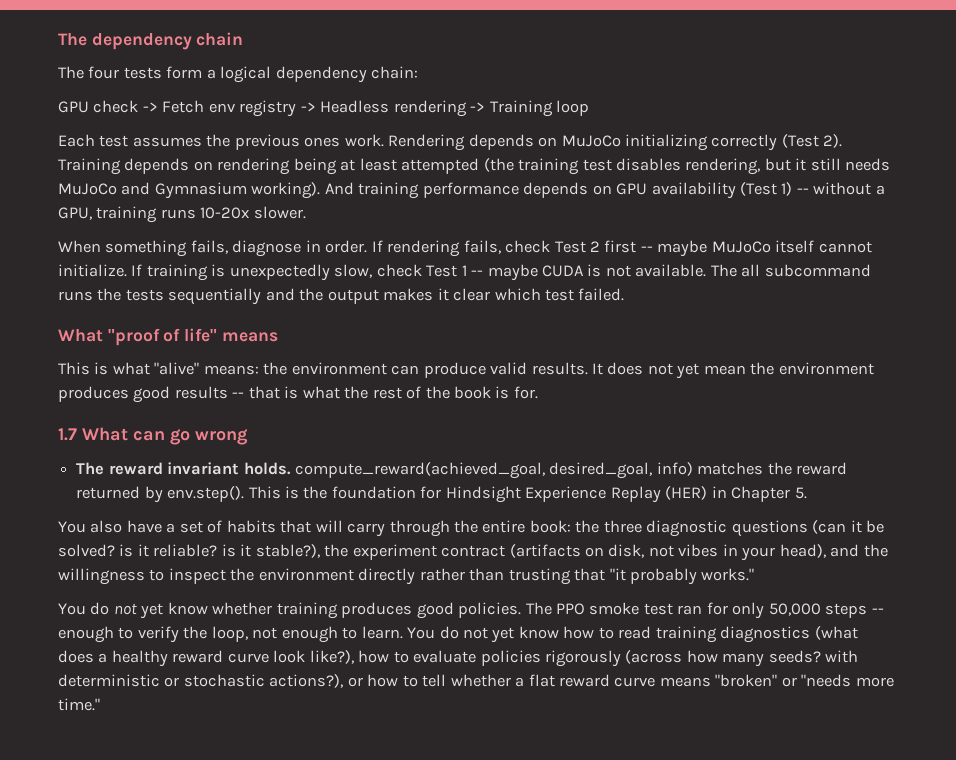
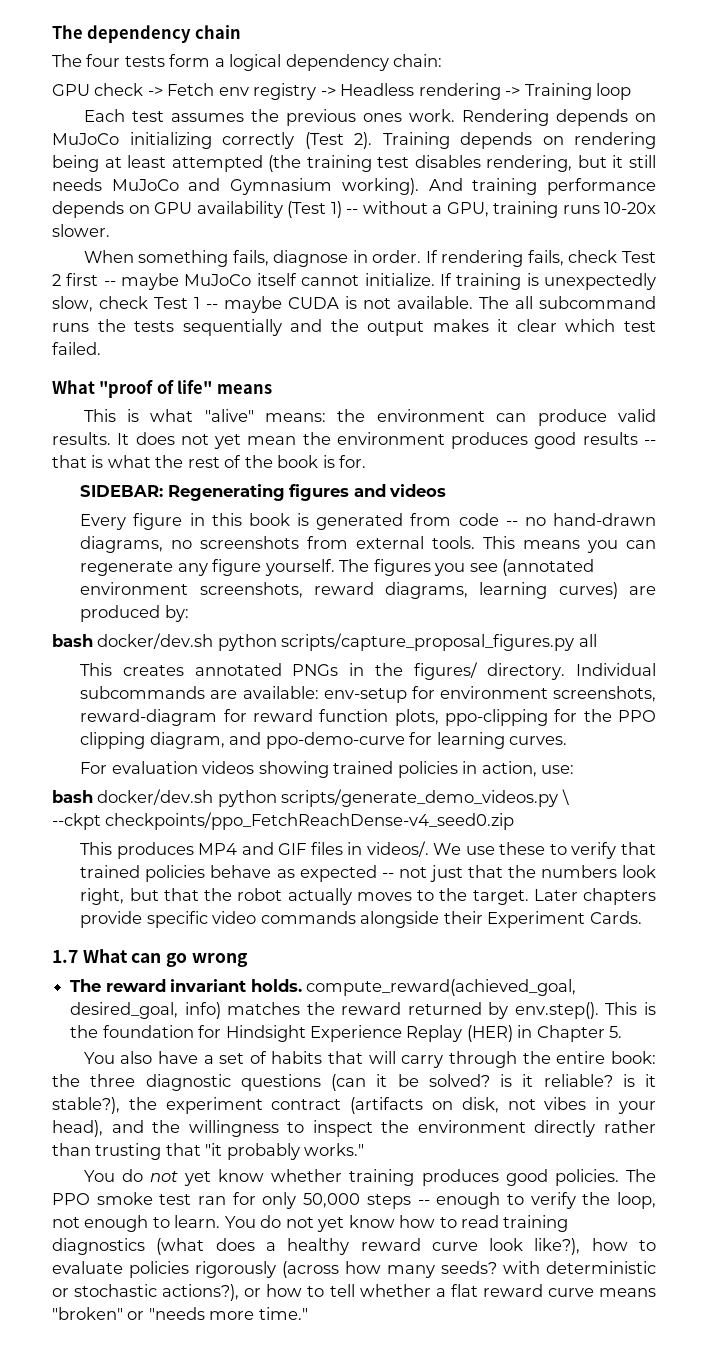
(538, 392) none -> [80,484,447,501] [80,513,656,530] [80,536,656,553] [80,559,594,576] [80,582,656,599] [80,605,189,622] [52,633,597,651] [80,662,656,680] [80,686,656,703] [80,709,656,726] [80,732,568,749] [80,761,574,778] [52,789,569,807] [52,812,515,830] [80,841,657,859] [80,865,656,882] [80,888,656,905] [80,911,642,928] // SIDEBAR: Regenerating figures and videos // Every figure in this book is generated from code -- no hand-drawn diagrams, no screenshots from external tools. This means you can regenerate any figure yourself. The figures you see (annotated environment screenshots, reward diagrams, learning curves) are produced by: // bash docker/dev.sh python scripts/capture_proposal_figures.py all // This creates annotated PNGs in the figures/ directory. Individual subcommands are available: env-setup for environment screenshots, reward-diagram for reward function plots, ppo-clipping for the PPO clipping diagram, and ppo-demo-curve for learning curves. // For evaluation videos showing trained policies in action, use: // bash docker/dev.sh python scripts/generate_demo_videos.py \ // --ckpt checkpoints/ppo_FetchReachDense-v4_seed0.zip // This produces MP4 and GIF files in videos/. We use these to verify that trained policies behave as expected -- not just that the numbers look right, but that the robot actually moves to the target. Later chapters provide specific video commands alongside their Experiment Cards.

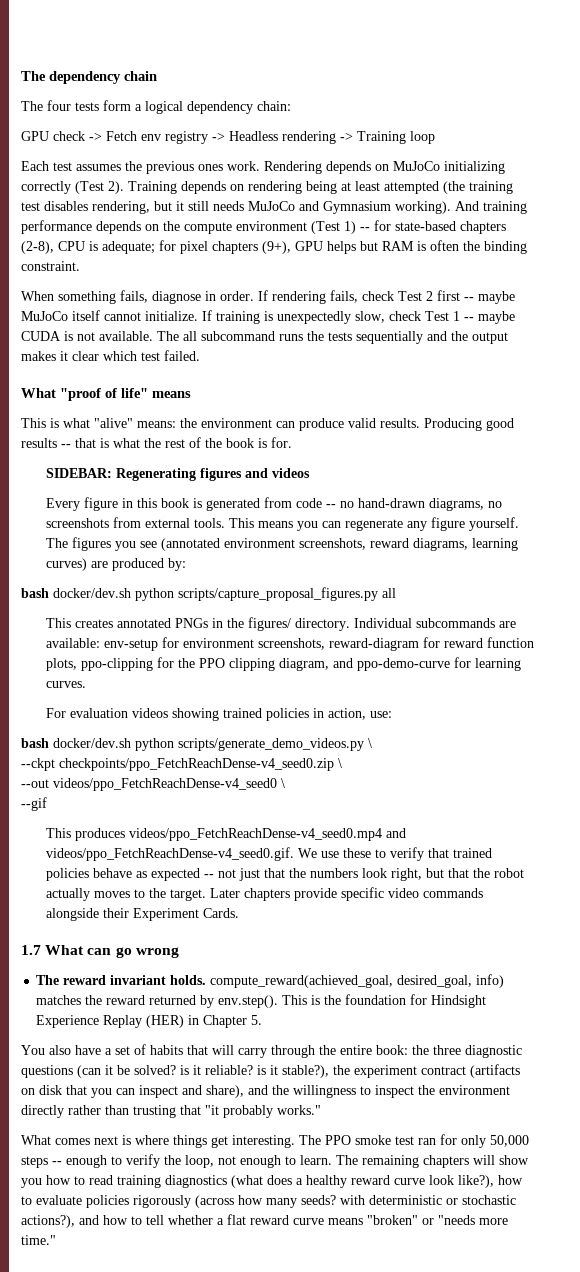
[154,201,656,218] [52,224,110,237] GPU availability (Test 1) -- without a GPU, training runs 10-20x slower. -> [163,220,506,234] [21,240,527,254] [21,261,80,271] the compute environment (Test 1) -- for state-based chapters (2-8), CPU is adequate; for pixel chapters (9+), GPU helps but RAM is often the binding constraint.
[117,432,529,449] It does not yet mean the environment produces -> [424,418,482,431] Producing
[80,841,429,859] // This produces MP4 and GIF files in videos/. -> [338,758,342,768] [21,778,285,791] [21,797,47,811] [46,828,407,841] [46,847,295,861] \ // --out videos/ppo_FetchReachDense-v4_seed0 \ // --gif // This produces videos/ppo_FetchReachDense-v4_seed0.mp4 and videos/ppo_FetchReachDense-v4_seed0.gif.
[461,1097,656,1114] [52,1120,103,1137] disk, not vibes in your head), -> [39,1085,244,1098] disk that you can inspect and share),
[83,1169,619,1186] You do not yet know whether training produces good policies. -> [21,1135,295,1148] What comes next is where things get interesting.
[224,1215,395,1232] You do not yet know -> [336,1155,529,1168] [21,1178,42,1188] The remaining chapters will show you
[244,1288,262,1297] or -> [79,1215,99,1225] and

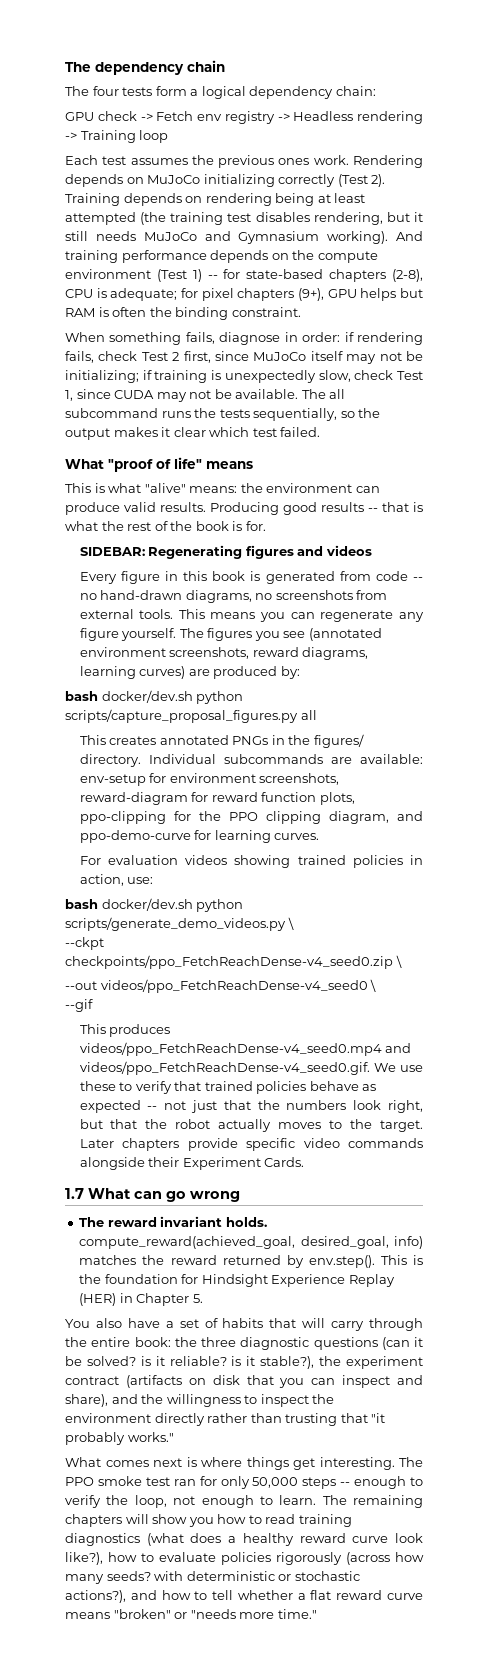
[220,290,268,301] order. If -> [302,332,354,342] order: if
[437,290,515,304] [21,310,212,321] first -- maybe MuJoCo itself cannot initialize. If -> [183,351,423,364] [65,370,152,383] first, since MuJoCo itself may not be initializing; if
[453,311,515,324] [21,331,95,341] 1 -- maybe CUDA is not -> [65,389,232,402] 1, since CUDA may not be
[356,331,447,344] sequentially and -> [253,408,355,421] sequentially, so

